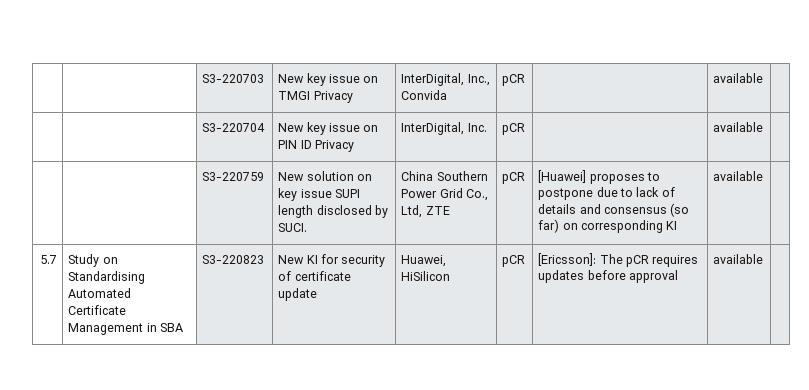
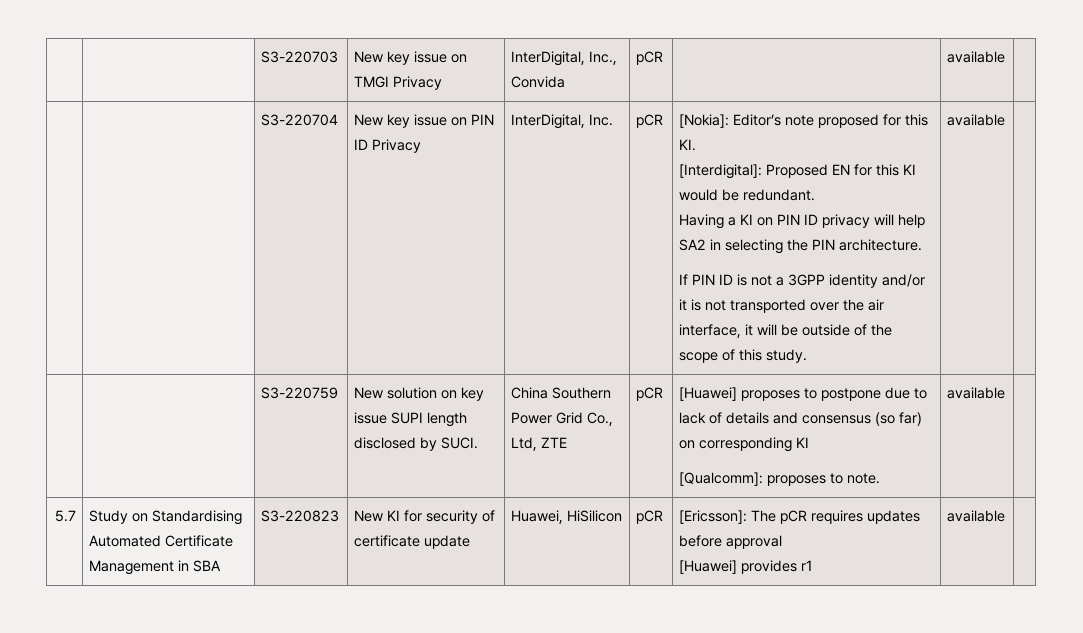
(526, 129) none -> [679,114,929,128] [679,139,697,151] [679,164,917,179] [679,189,816,201] [679,214,926,229] [679,239,923,254] [679,274,926,288] [679,299,885,313] [679,324,893,338] [679,349,808,363] [Nokia]: Editor’s note proposed for this KI. // [Interdigital]: Proposed EN for this KI would be redundant. // Having a KI on PIN ID privacy will help SA2 in selecting the PIN architecture. // If PIN ID is not a 3GPP identity and/or it is not transported over the air interface, it will be outside of the scope of this study.
(678, 225) none -> [679,472,881,486] // [Qualcomm]: proposes to note.
(678, 276) none -> [679,560,813,574] // [Huawei] provides r1

